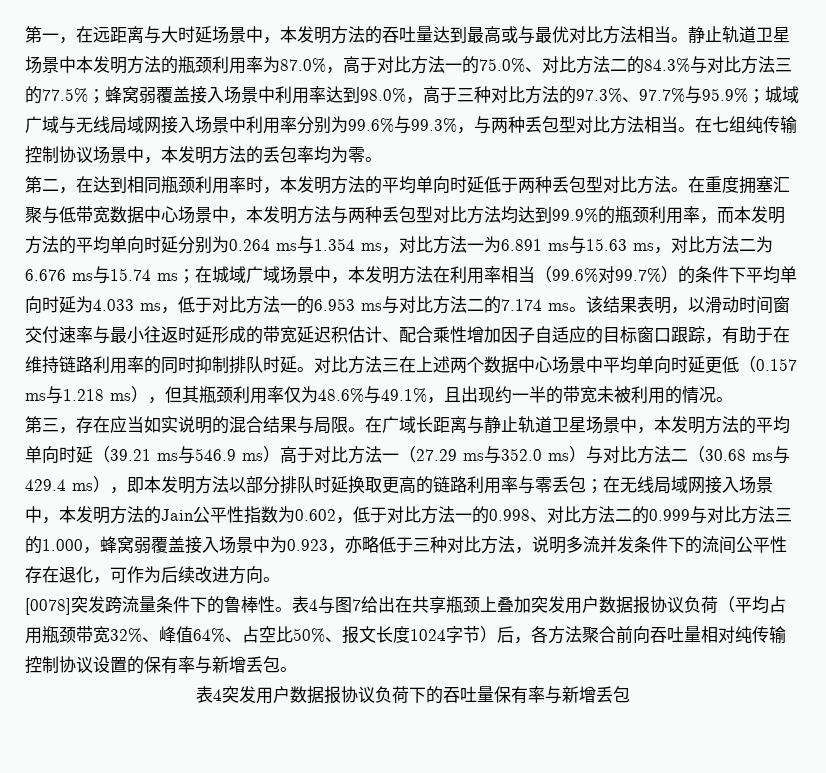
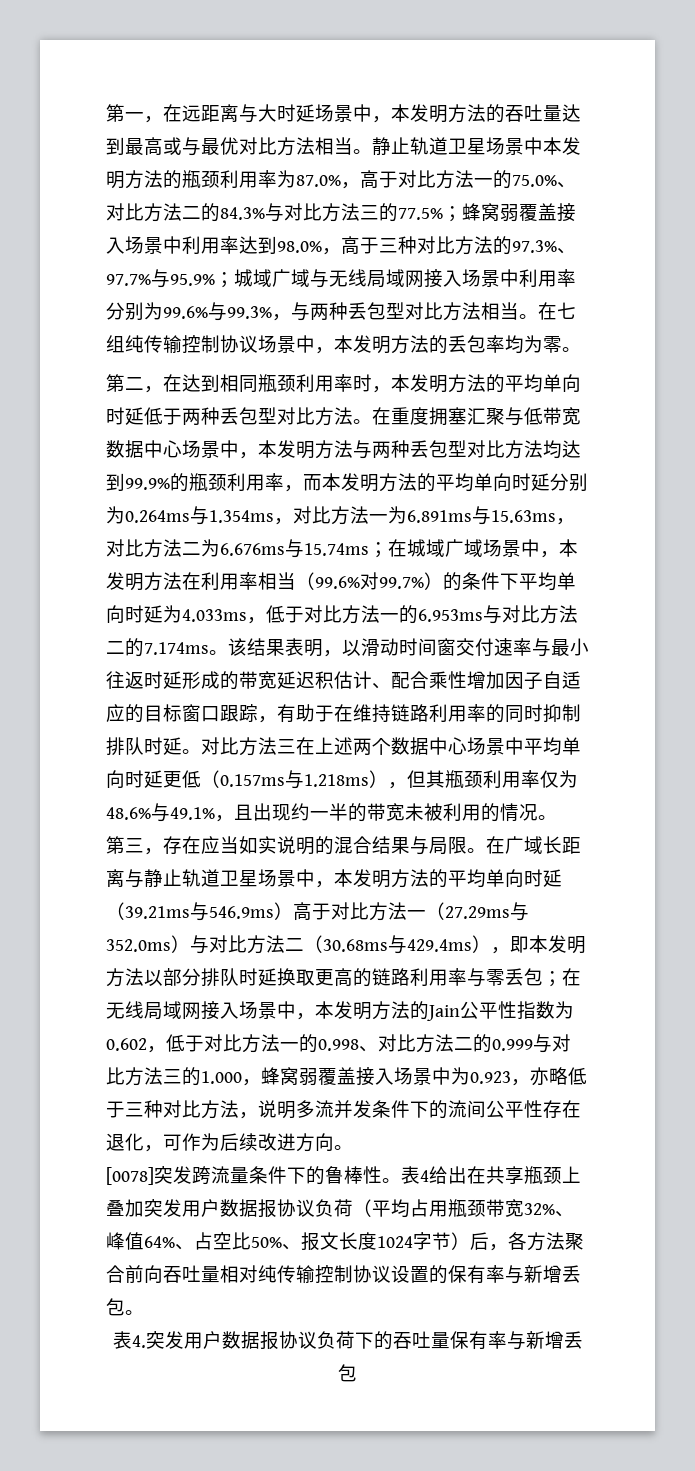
[229,236,773,254] [25,266,178,284] 0.264 ms与1.354 ms，对比方法一为6.891 ms与15.63 ms，对比方法二为6.676 ms与15.74 ms -> [125,506,575,525] [106,539,369,558] 0.264ms与1.354ms，对比方法一为6.891ms与15.63ms，对比方法二为6.676ms与15.74ms
[93,296,382,314] 4.033 ms，低于对比方法一的6.953 ms -> [182,605,483,624] 4.033ms，低于对比方法一的6.953ms
[501,299,569,311] 7.174 ms -> [144,642,209,655] 7.174ms
[756,358,797,371] [25,386,131,404] 0.157 ms与1.218 ms -> [220,770,369,789] 0.157ms与1.218ms
[110,446,263,464] 39.21 ms与546.9 ms -> [125,902,274,921] 39.21ms与546.9ms
[416,446,790,464] [25,479,93,491] 27.29 ms与352.0 ms）与对比方法二（30.68 ms与429.4 ms -> [445,902,529,921] [106,935,472,954] 27.29ms与352.0ms）与对比方法二（30.68ms与429.4ms
[318,596,361,614] 与图7 -> (429, 1176) none
[213,689,222,701] 4 -> [131,1335,146,1348] 4.

